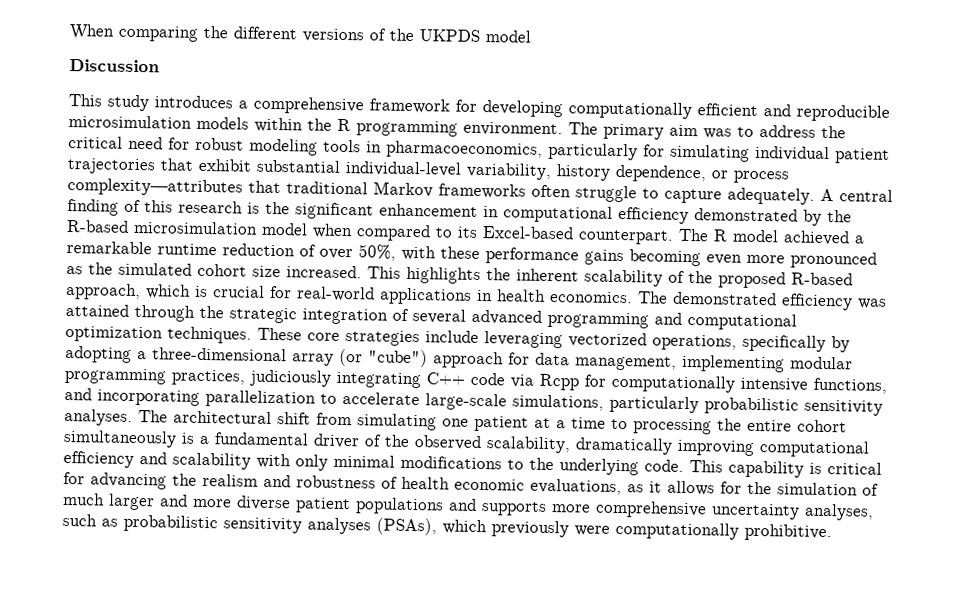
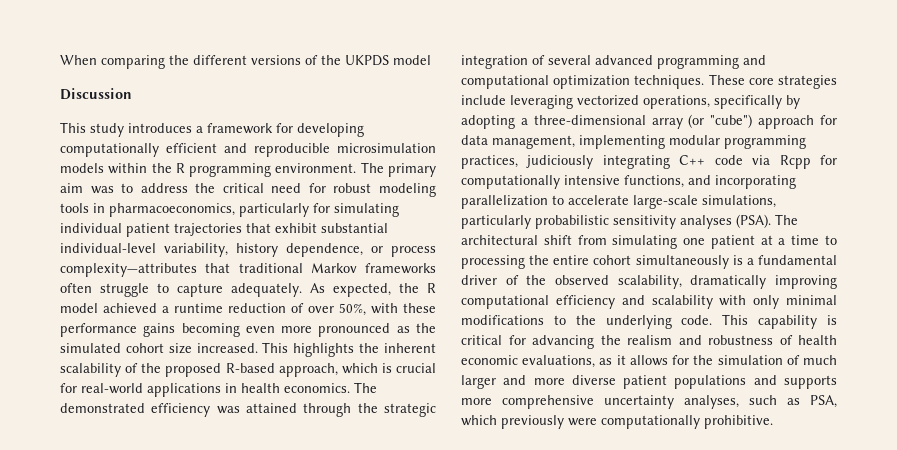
[253,96,364,115] comprehensive -> (203, 129) none
[820,188,893,202] [67,198,852,226] [66,219,709,245] A central finding of this research is the significant enhancement in computational efficiency demonstrated by the R-based microsimulation model when compared to its Excel-based counterpart. The -> [310,283,419,297] As expected, the
[66,240,152,255] remarkable -> (169, 309) none
[64,408,133,426] analyses. -> [680,214,771,229] analyses (PSA).
[123,514,437,536] probabilistic sensitivity analyses (PSAs), -> [810,395,837,408] PSA,

